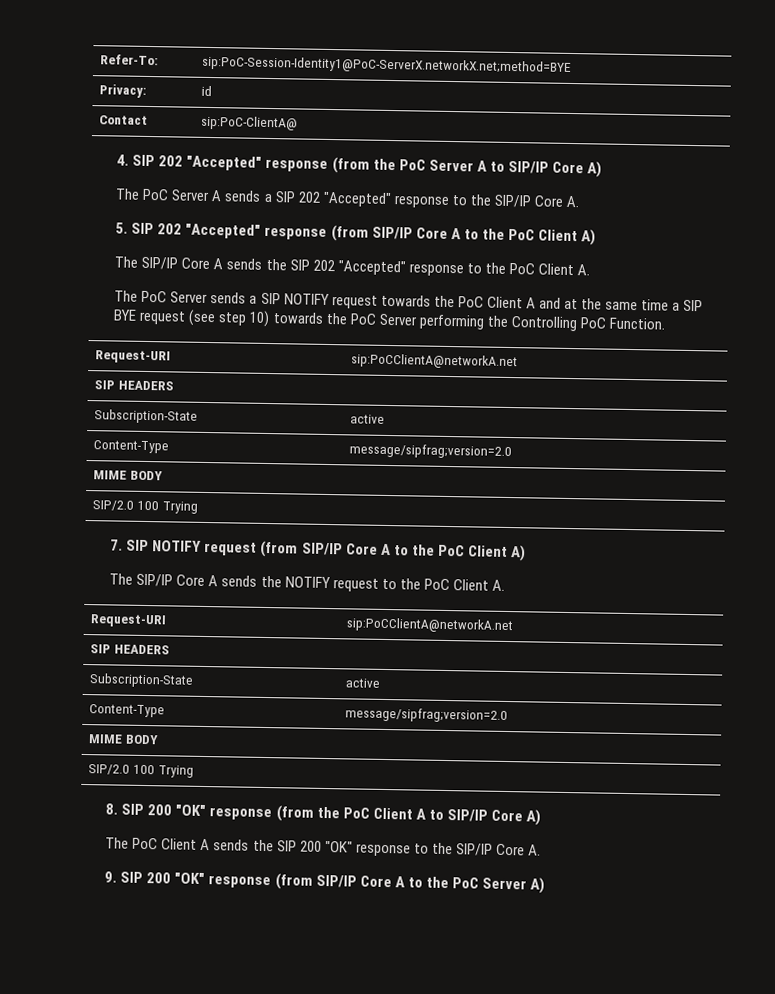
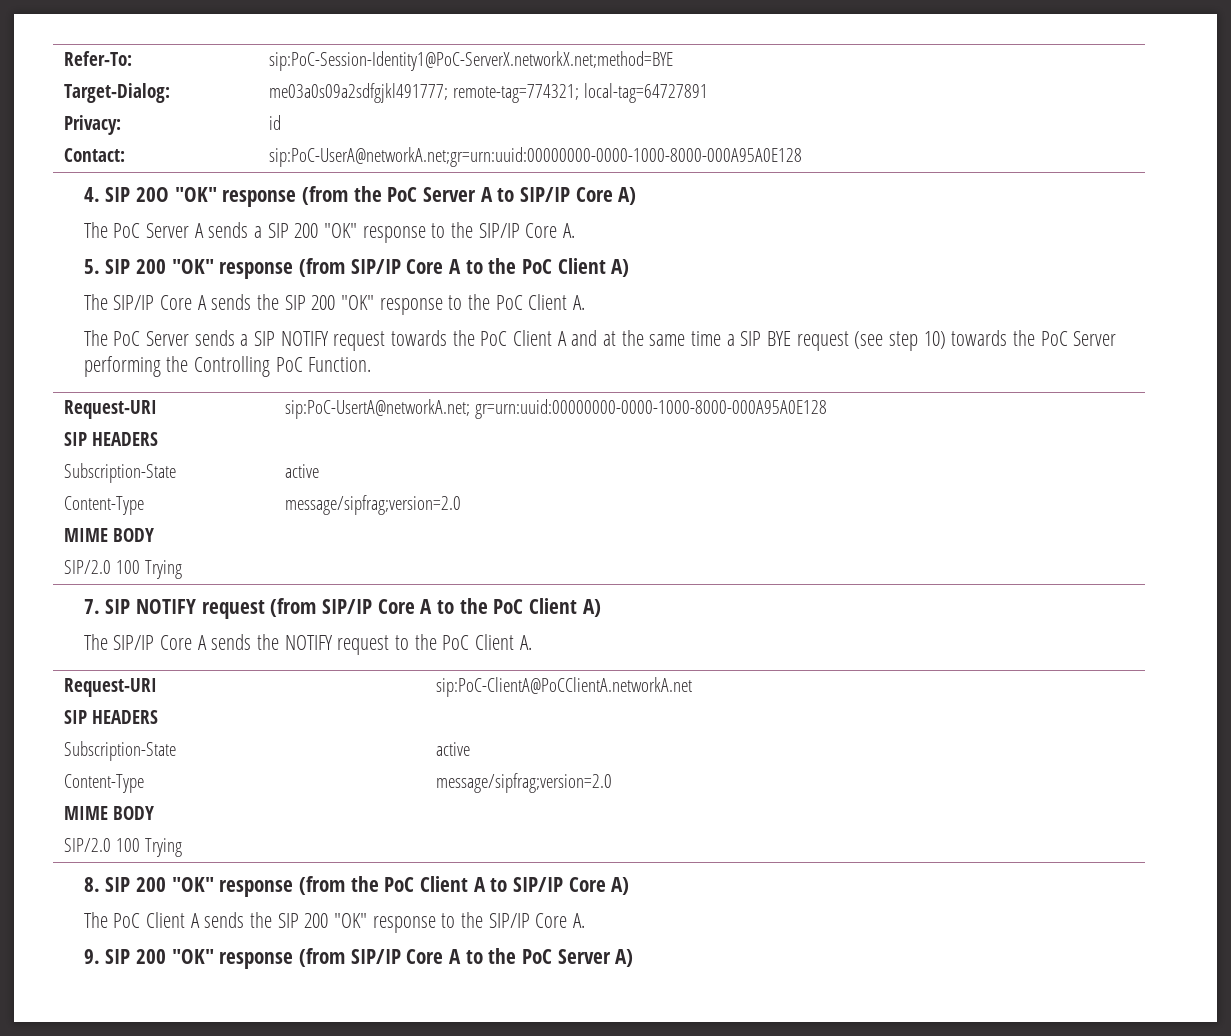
(572, 65) none -> [64,83,171,103] [269,83,709,103] // Target-Dialog: | me03a0s09a2sdfgjkl491777; remote-tag=774321; local-tag=64727891
[99,115,149,125] [201,115,299,131] Contact | sip:PoC-ClientA@ -> [64,148,126,162] [269,147,803,167] Contact: | sip:PoC-UserA@networkA.net;gr=urn:uuid:00000000-0000-1000-8000-000A95A0E128
[158,155,263,171] 202 "Accepted" -> [136,187,217,202] 20O "OK"
[297,191,392,208] 202 "Accepted" -> [294,223,358,238] 200 "OK"
[157,223,262,239] 202 "Accepted" -> [136,259,214,274] 200 "OK"
[312,259,406,276] 202 "Accepted" -> [311,295,375,310] 200 "OK"
[351,353,519,370] sip:PoCClientA@networkA.net -> [285,399,828,419] sip:PoC-UsertA@networkA.net; gr=urn:uuid:00000000-0000-1000-8000-000A95A0E128
[346,617,514,634] sip:PoCClientA@networkA.net -> [436,677,693,697] sip:PoC-ClientA@PoCClientA.networkA.net

